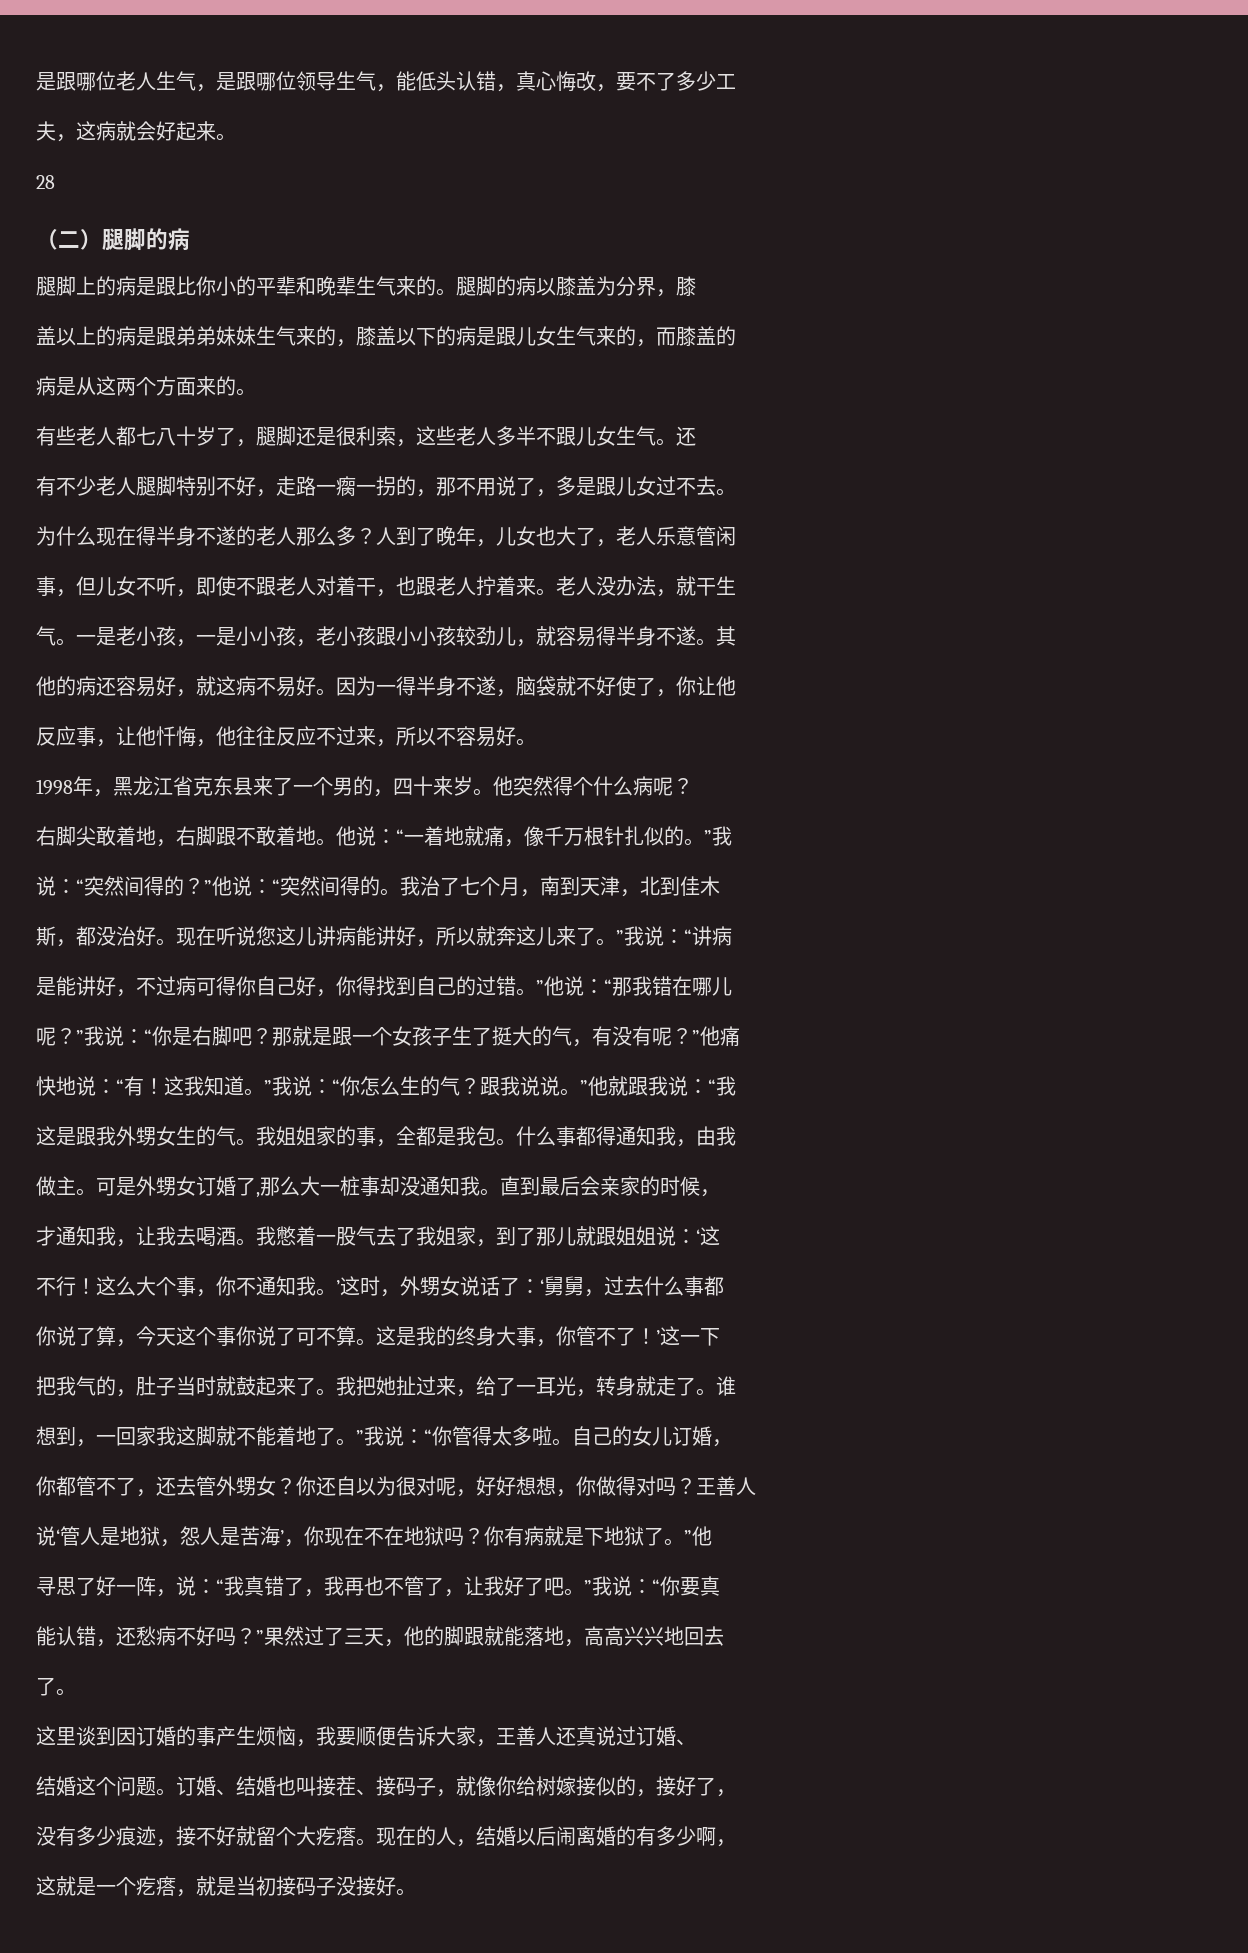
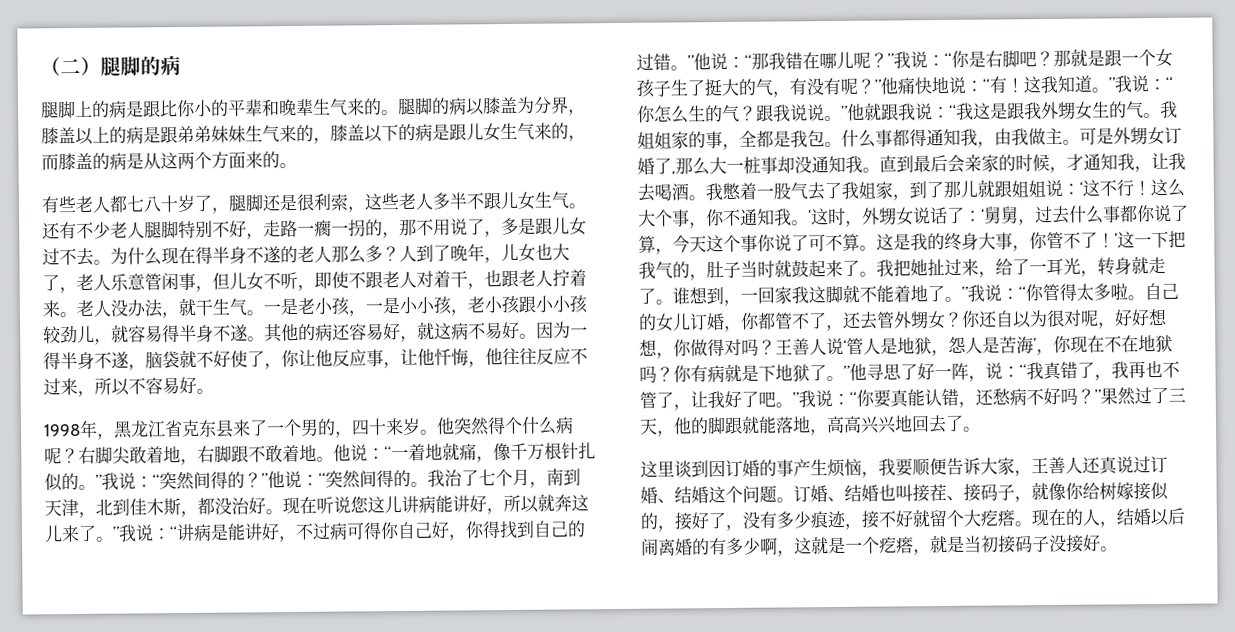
[36,71,736,92] [36,121,236,142] [36,175,55,189] 是跟哪位老人生气，是跟哪位领导生气，能低头认错，真心悔改，要不了多少工 // 夫，这病就会好起来。 // 28 // -> (40, 67) none
(696, 286) // -> (59, 136) none
(736, 336) // -> (110, 161) none
(696, 436) // -> (61, 231) none
(736, 492) // -> (111, 262) none
(736, 536) // -> (179, 281) none
(736, 585) // -> (230, 306) none
(736, 636) // -> (283, 333) none
(736, 686) // -> (333, 358) none
(693, 786) // -> (79, 455) none
(732, 836) // -> (119, 481) none
(720, 886) // -> (164, 507) none
(732, 936) // -> (212, 532) none
(732, 986) // -> (854, 60) none
(740, 1036) // -> (915, 86) none
(736, 1086) // -> (974, 111) none
(736, 1136) // -> (1029, 137) none
(720, 1193) // -> (1067, 169) none
(720, 1236) // -> (1100, 188) none
(724, 1286) // -> (1138, 214) none
(720, 1337) // -> (1169, 239) none
(736, 1386) // -> (690, 296) none
(732, 1443) // -> (742, 329) none
(756, 1486) // -> (827, 347) none
(712, 1536) // -> (867, 372) none
(720, 1586) // -> (909, 398) none
(724, 1636) // -> (947, 424) none
(696, 1742) // -> (675, 501) none
(736, 1793) // -> (743, 528) none
(736, 1843) // -> (795, 553) none

